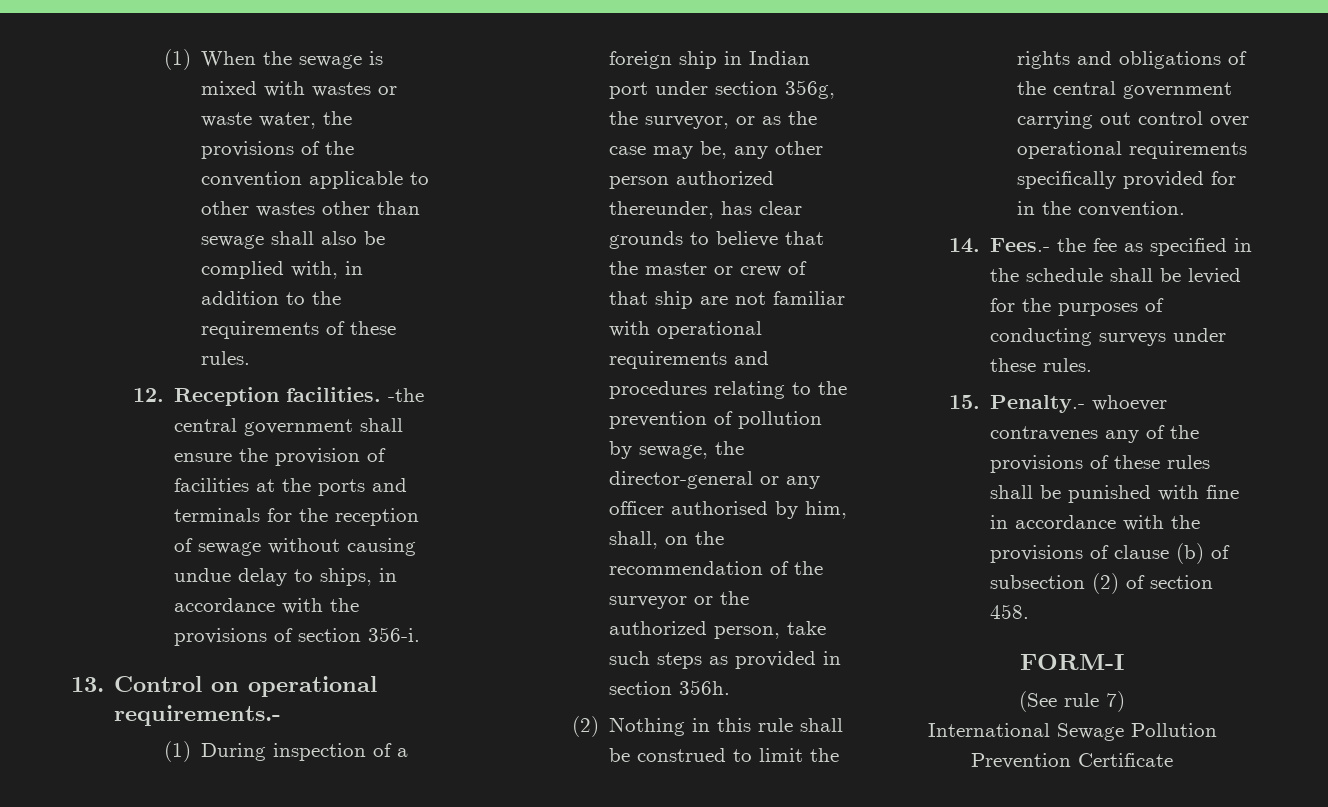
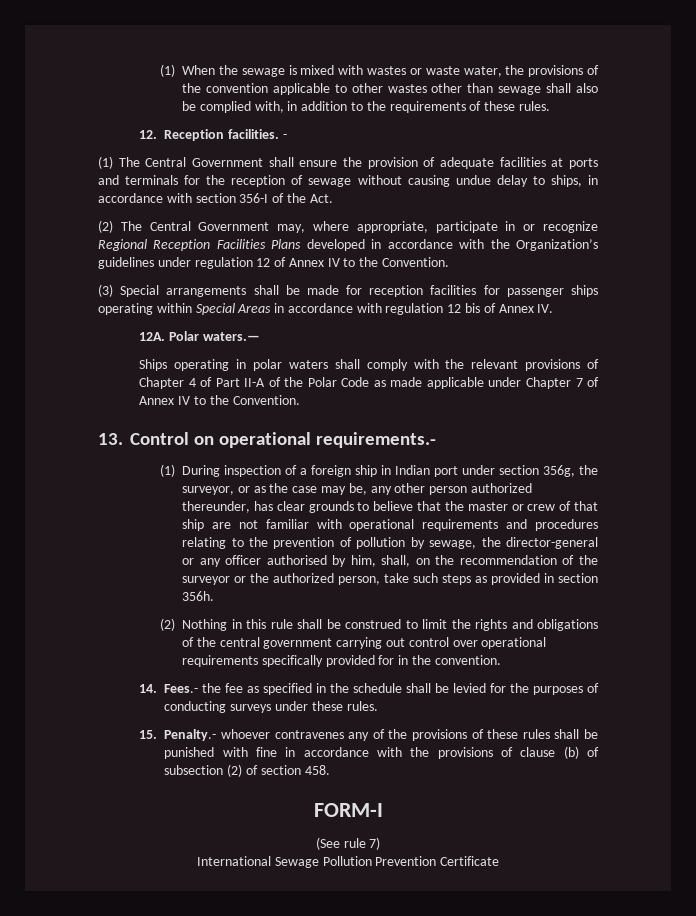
[388,388,425,402] [174,418,354,436] -the central government -> [282,134,287,139] [98,156,263,169] - // (1) The Central Government
(387, 455) none -> [440,157,495,169] adequate
[282,478,312,492] the -> (564, 162) none
[330,598,360,612] [174,627,421,646] the provisions of section 356-i. -> [195,193,333,203] [98,220,598,233] [98,239,599,251] [98,257,450,269] [98,284,598,297] [98,303,554,315] [139,331,260,341] [139,359,599,371] [139,377,600,389] [139,395,300,405] section 356-I of the Act. // (2) The Central Government may, where appropriate, participate in or recognize Regional Reception Facilities Plans developed in accordance with the Organization’s guidelines under regulation 12 of Annex IV to the Convention. // (3) Special arrangements shall be made for reception facilities for passenger ships operating within Special Areas in accordance with regulation 12 bis of Annex IV. // 12A. Polar waters.— // Ships operating in polar waters shall comply with the relevant provisions of Chapter 4 of Part II-A of the Polar Code as made applicable under Chapter 7 of Annex IV to the Convention.

